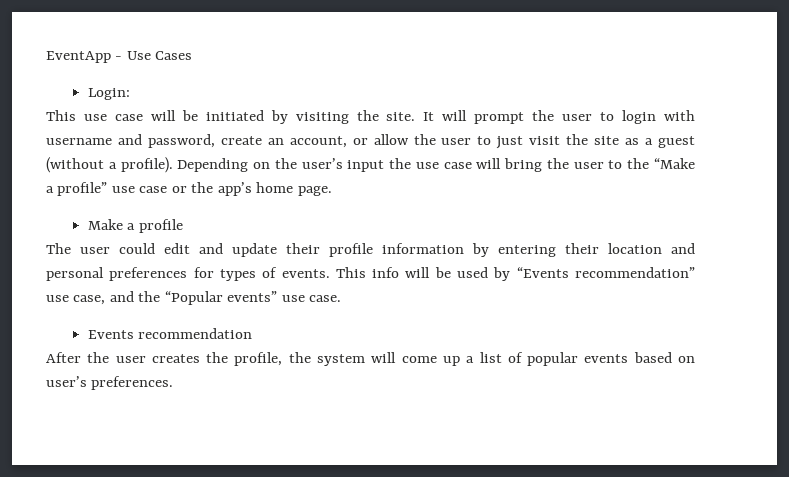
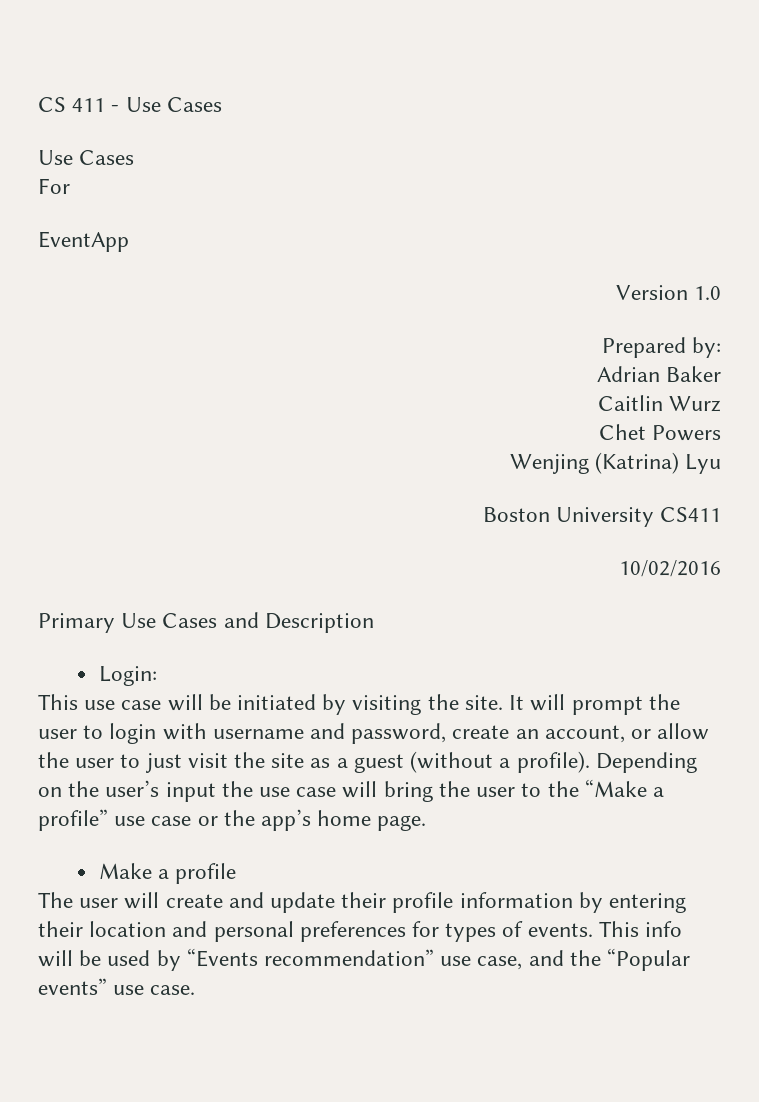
[46,51,111,63] EventApp -> [38,97,106,112] CS 411
(193, 55) none -> [38,150,135,165] [38,178,70,194] [38,231,129,252] [615,285,721,300] [601,337,721,358] [596,366,721,382] [597,395,721,412] [598,424,721,441] [509,452,721,474] [482,507,721,527] [619,560,721,577] [38,612,374,633] // Use Cases // For // EventApp // Version 1.0 // Prepared by: // Adrian Baker // Caitlin Wurz // Chet Powers // Wenjing (Katrina) Lyu // Boston University CS411 // 10/02/2016 // Primary Use Cases and Description
[119,243,190,254] could edit -> [124,892,223,909] will create
[87,328,253,339] [46,352,695,366] [46,376,174,390] // Events recommendation // After the user creates the profile, the system will come up a list of popular events based on user’s preferences. -> (196, 990) none

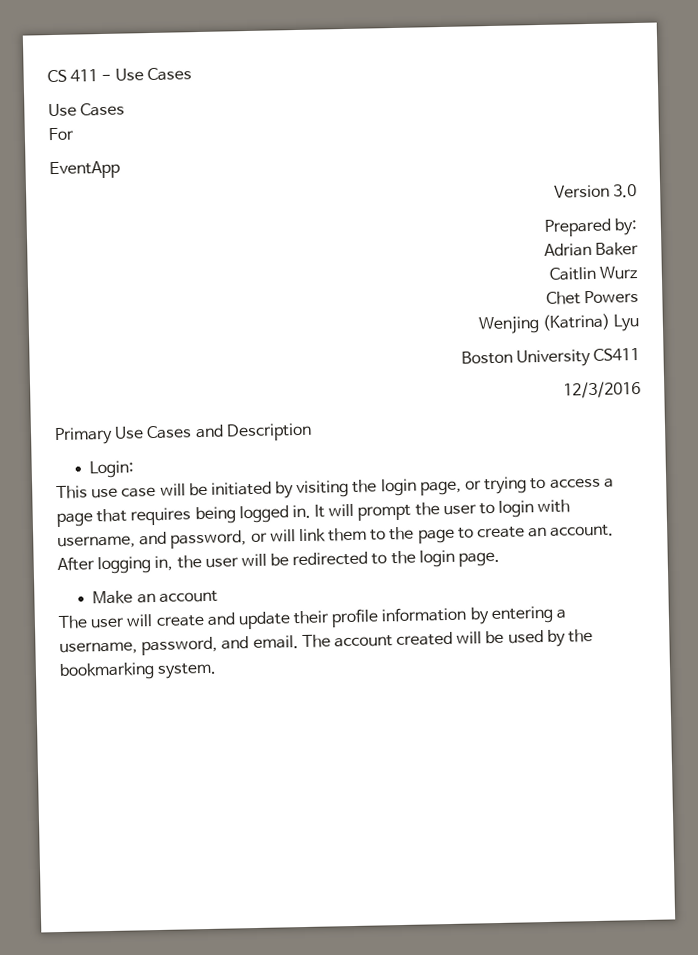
[694,286,721,300] 1.0 -> [613,184,637,198] 3.0
[619,560,721,577] 10/02/2016 -> [563,380,641,399] 12/3/2016
[464,695,503,710] site. -> [380,476,614,497] [56,504,311,528] login page, or trying to access a page that requires being logged in.
[212,729,304,739] username -> [57,535,136,550] username,
[452,723,710,743] [38,751,697,773] [38,779,664,802] [38,809,372,831] create an account, or allow the user to just visit the site as a guest (without a profile). Depending on the user’s input the use case will bring the user to the “Make a profile” use case or the app’s home -> [250,524,615,544] [57,549,455,575] or will link them to the page to create an account. After logging in, the user will be redirected to the login
[157,863,237,884] a profile -> [136,590,218,604] an account
[38,921,683,942] [38,948,691,971] [38,978,196,995] their location and personal preferences for types of events. This info will be used by “Events recommendation” use case, and the “Popular events” use case. -> [556,609,567,619] [59,629,594,656] [59,662,218,681] a username, password, and email. The account created will be used by the bookmarking system.

